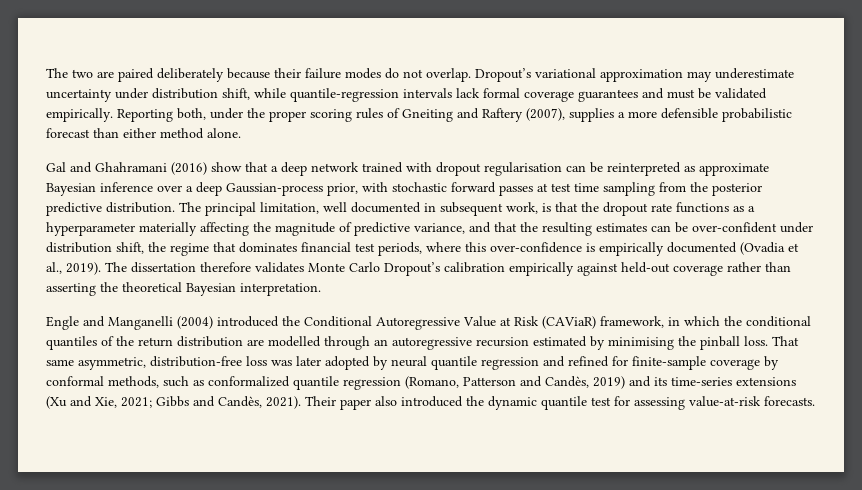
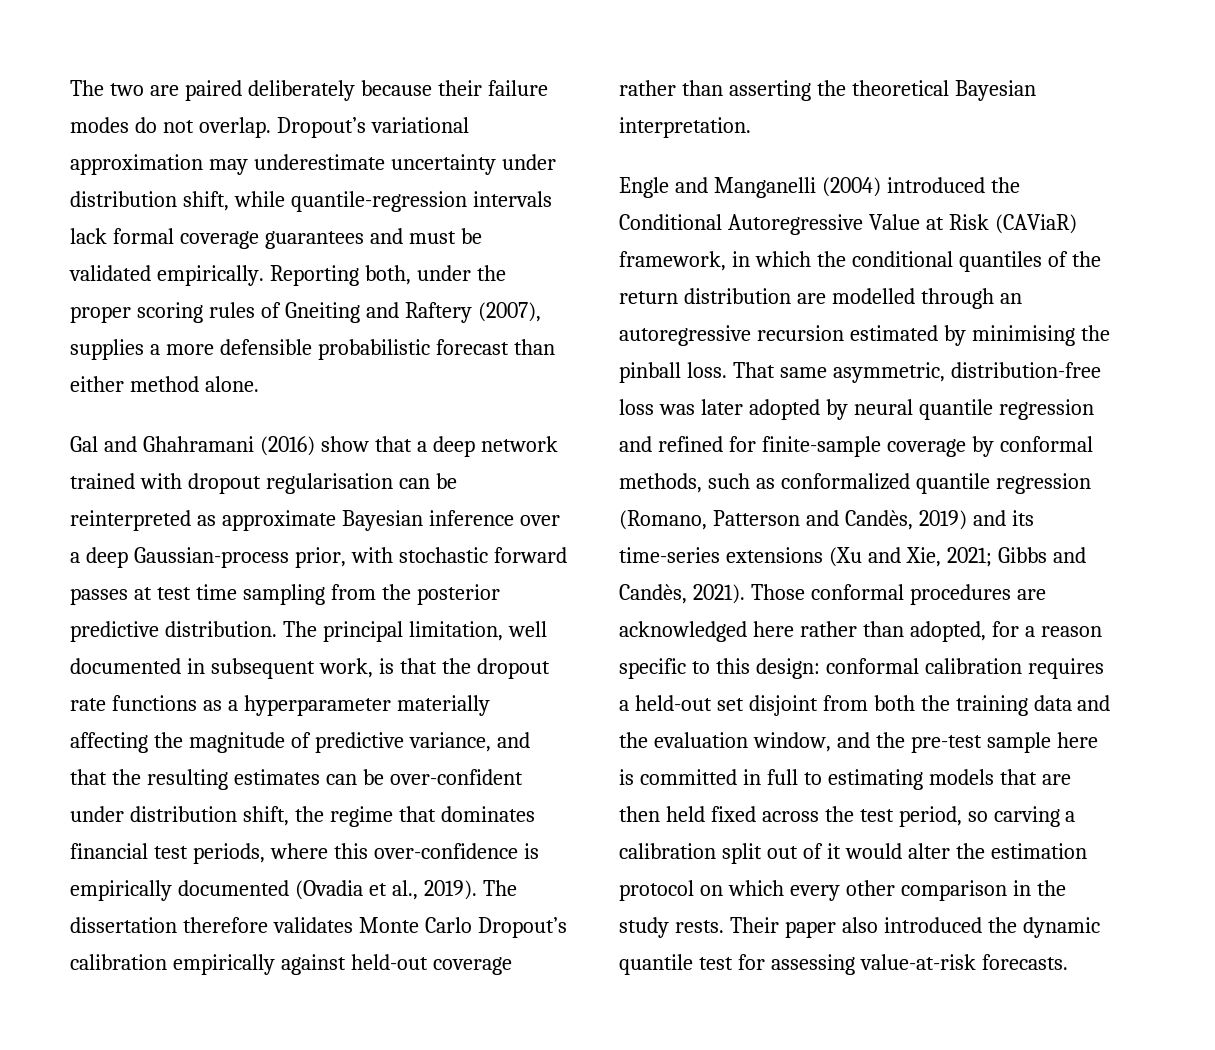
(301, 402) none -> [750,584,1046,605] [619,621,1102,642] [619,658,1104,679] [619,695,1111,716] [619,732,1098,753] [619,769,1071,790] [619,806,1076,827] [619,843,1087,864] [619,880,1066,901] [619,917,724,938] Those conformal procedures are acknowledged here rather than adopted, for a reason specific to this design: conformal calibration requires a held-out set disjoint from both the training data and the evaluation window, and the pre-test sample here is committed in full to estimating models that are then held fixed across the test period, so carving a calibration split out of it would alter the estimation protocol on which every other comparison in the study rests.

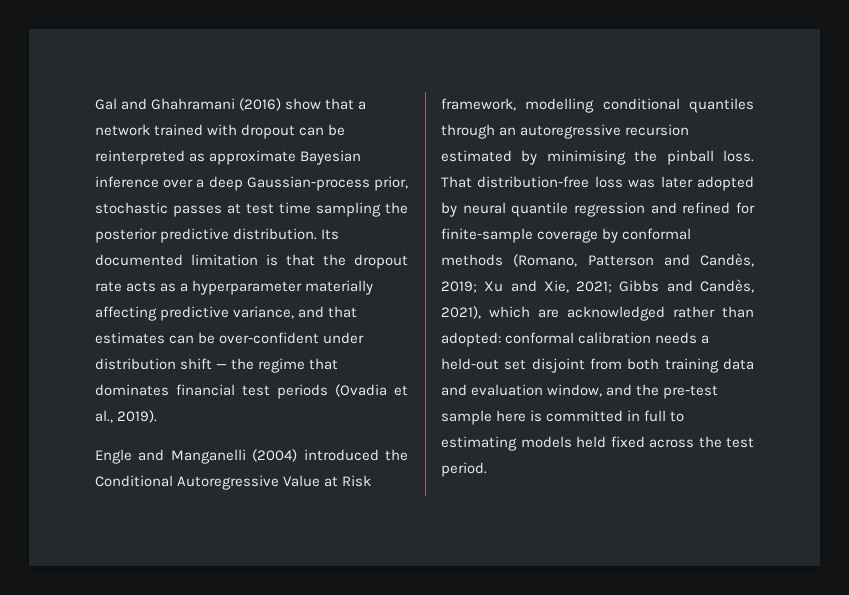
[70,80,548,101] [70,117,469,138] [70,154,556,175] [70,191,552,212] [70,228,482,249] [69,265,506,286] [70,302,541,323] [70,339,555,360] [70,376,259,392] The two are paired deliberately because their failure modes do not overlap. Dropout’s variational approximation may underestimate uncertainty under distribution shift, while quantile-regression intervals lack formal coverage guarantees and must be validated empirically. Reporting both, under the proper scoring rules of Gneiting and Raftery (2007), supplies a more defensible probabilistic forecast than either method alone. // -> (95, 104) none
[432,436,475,457] deep -> (367, 105) none
[265,473,393,494] regularisation -> (296, 131) none
[350,547,567,563] with stochastic forward -> [95,202,168,214] stochastic
[330,584,376,600] from -> (381, 209) none
[282,621,547,642] [70,658,373,679] The principal limitation, well documented in subsequent work, -> [321,229,340,240] [95,254,258,266] Its documented limitation
[111,695,197,711] functions -> [126,281,157,292] acts
[153,732,311,753] the magnitude of -> (157, 313) none
[111,769,228,790] the resulting -> (358, 312) none
[242,806,289,826] shift, -> [180,358,228,370] shift —
[192,843,539,864] [70,880,517,901] [70,917,567,938] [70,954,512,975] [619,80,1036,101] [619,117,751,138] periods, where this over-confidence is empirically documented (Ovadia et al., 2019). The dissertation therefore validates Monte Carlo Dropout’s calibration empirically against held-out coverage rather than asserting the theoretical Bayesian interpretation. -> [277,384,408,399] [95,410,158,423] periods (Ovadia et al., 2019).
[994,214,1077,234] [619,251,1101,272] [619,288,915,304] (CAViaR) framework, in which the conditional quantiles of the return distribution are modelled -> [441,98,754,113] framework, modelling conditional quantiles
[779,362,945,383] same asymmetric, -> (472, 182) none
[619,473,1091,494] [619,510,1034,530] [619,547,862,567] methods, such as conformalized quantile regression (Romano, Patterson and Candès, 2019) and its time-series extensions (Xu -> [441,253,754,267] [441,281,504,293] methods (Romano, Patterson and Candès, 2019; Xu
[692,584,1011,605] 2021). Those conformal procedures -> [441,306,530,319] 2021), which
[752,621,1102,642] [619,658,820,679] here rather than adopted, for a reason specific to this design: -> [673,306,754,318] [441,332,501,347] rather than adopted:
[1027,658,1104,679] requires -> [655,332,698,344] needs
[920,695,950,711] the -> (660, 364) none
[619,732,648,748] the -> (467, 390) none
[999,769,1071,785] [619,806,660,822] that are then -> (572, 442) none
[898,806,1076,827] [619,843,1087,864] [619,880,1066,901] [619,917,1100,938] [619,954,1068,975] period, so carving a calibration split out of it would alter the estimation protocol on which every other comparison in the study rests. Their paper also introduced the dynamic quantile test for assessing value-at-risk forecasts. -> [441,462,487,477] period.

